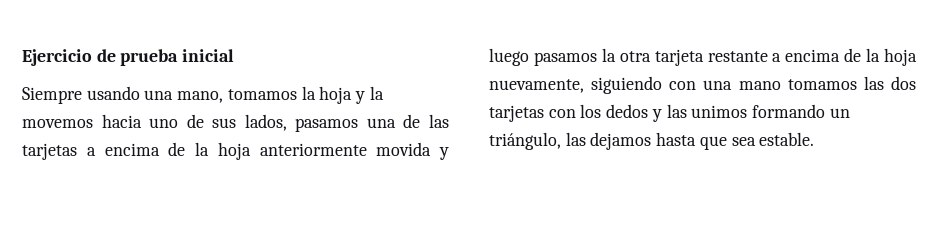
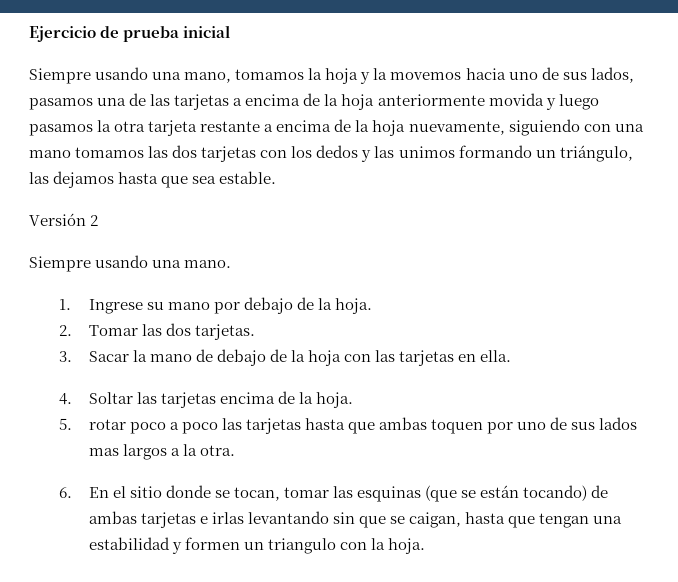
(815, 139) none -> [29,213,99,226] [29,255,232,272] [58,297,373,314] [58,323,255,340] [58,349,512,366] [58,391,354,408] [58,417,638,434] [88,444,235,460] [58,485,609,502] [88,511,623,528] [88,537,426,554] // Versión 2 // Siempre usando una mano. // 1. Ingrese su mano por debajo de la hoja. // 2. Tomar las dos tarjetas. // 3. Sacar la mano de debajo de la hoja con las tarjetas en ella. // 4. Soltar las tarjetas encima de la hoja. // 5. rotar poco a poco las tarjetas hasta que ambas toquen por uno de sus lados mas largos a la otra. // 6. En el sitio donde se tocan, tomar las esquinas (que se están tocando) de ambas tarjetas e irlas levantando sin que se caigan, hasta que tengan una estabilidad y formen un triangulo con la hoja.

